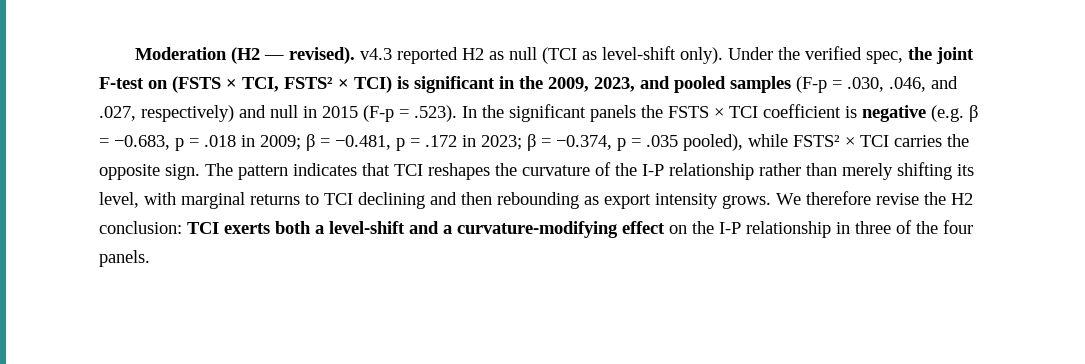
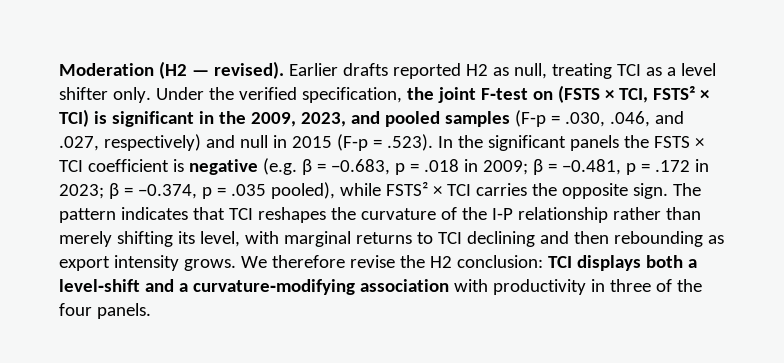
[359,48,392,60] v4.3 -> [288,63,388,76] Earlier drafts
[508,46,723,64] null (TCI as level‑shift only). -> [513,63,716,79] [59,87,151,103] null, treating TCI as a level shifter only.
[865,51,903,64] spec, -> [301,87,402,103] specification,
[224,223,270,234] exerts -> [576,255,641,271] displays
[622,221,831,238] effect on the I‑P relationship -> [359,279,586,295] association with productivity

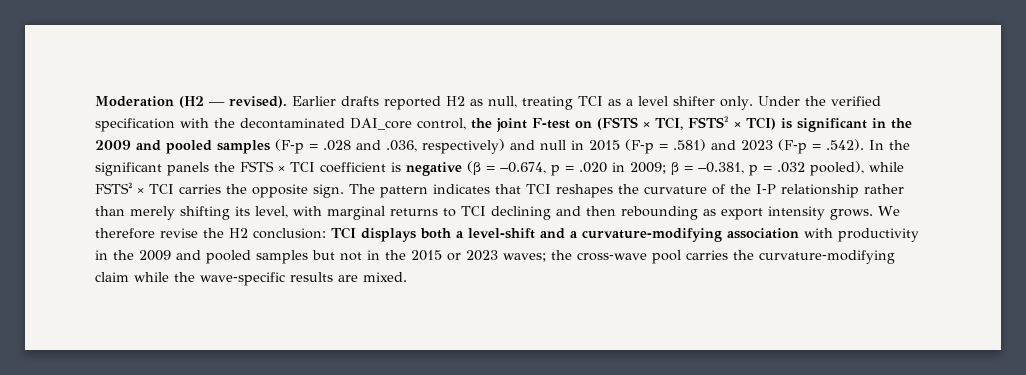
[301,87,402,103] specification, -> [95,118,466,132] specification with the decontaminated DAI_core control,
[250,112,346,127] 2009, 2023, -> [95,140,131,150] 2009
[564,111,684,127] [59,136,99,151] .030, .046, and .027, -> [323,140,417,152] .028 and .036,
[386,134,433,151] .523). -> [673,139,864,154] .581) and 2023 (F‑p = .542).
[262,158,459,175] (e.g. β = −0.683, p = .018 -> [467,161,607,176] (β = −0.674, p = .020
[561,159,709,175] [59,183,266,199] −0.481, p = .172 in 2023; β = −0.374, p = .035 -> [698,162,805,176] −0.381, p = .032
[609,279,702,292] [59,303,151,319] three of the four panels. -> [113,250,895,264] [95,272,407,286] the 2009 and pooled samples but not in the 2015 or 2023 waves; the cross‑wave pool carries the curvature‑modifying claim while the wave‑specific results are mixed.

